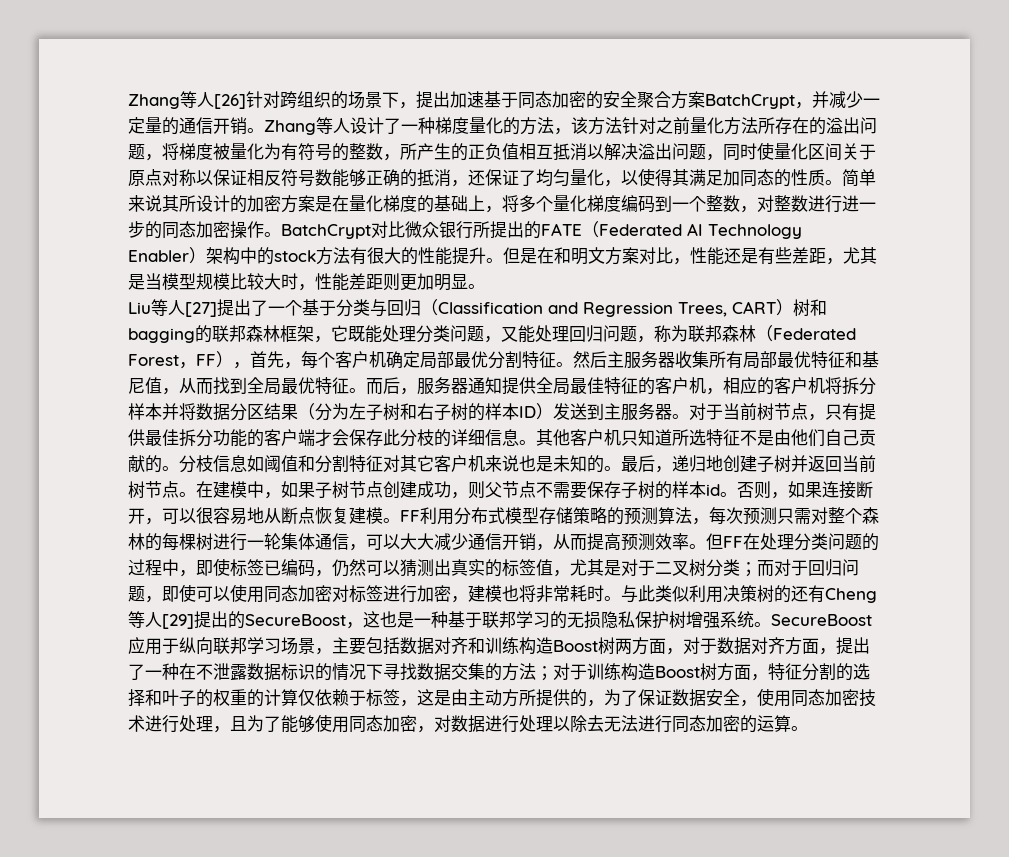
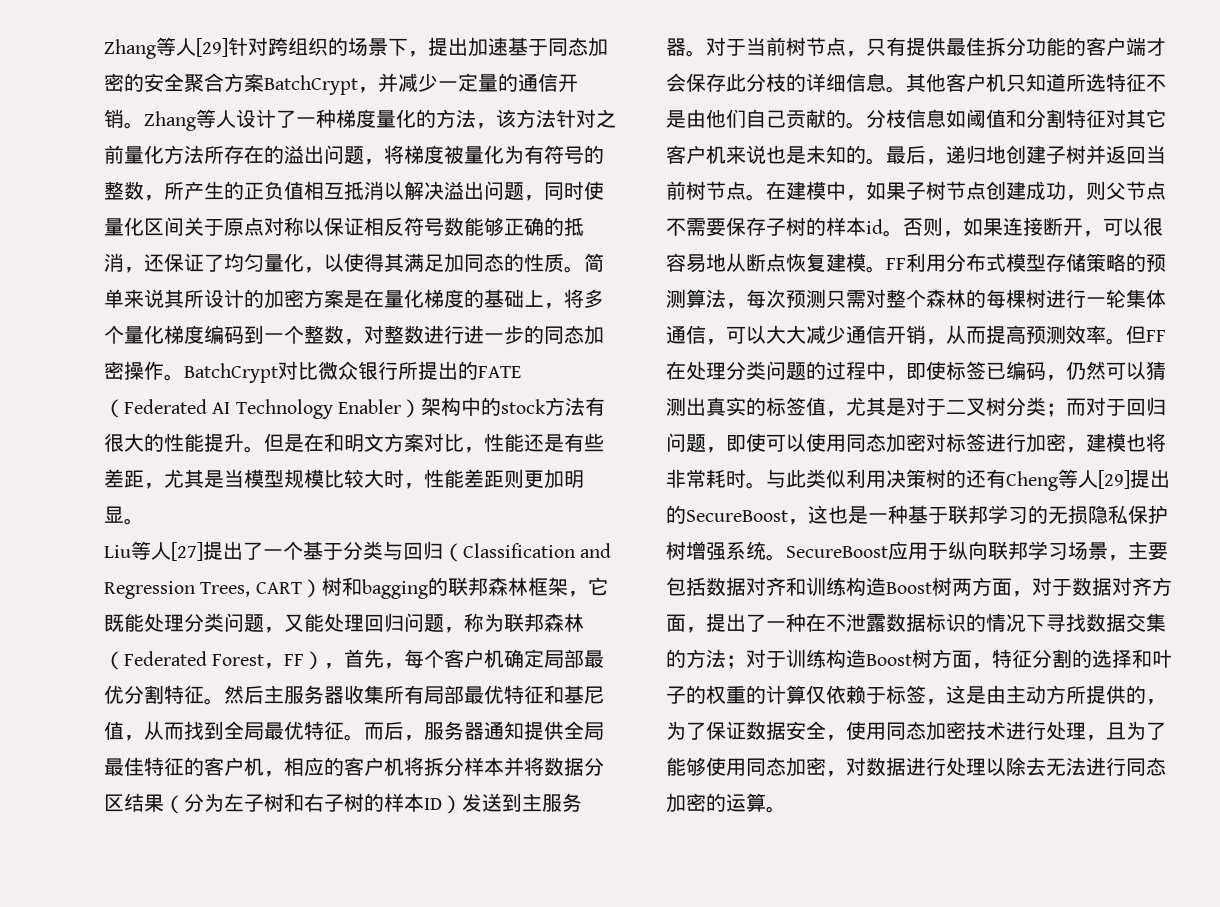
[128,91,246,109] Zhang等人[26] -> [104,37,228,59] Zhang等人[29]

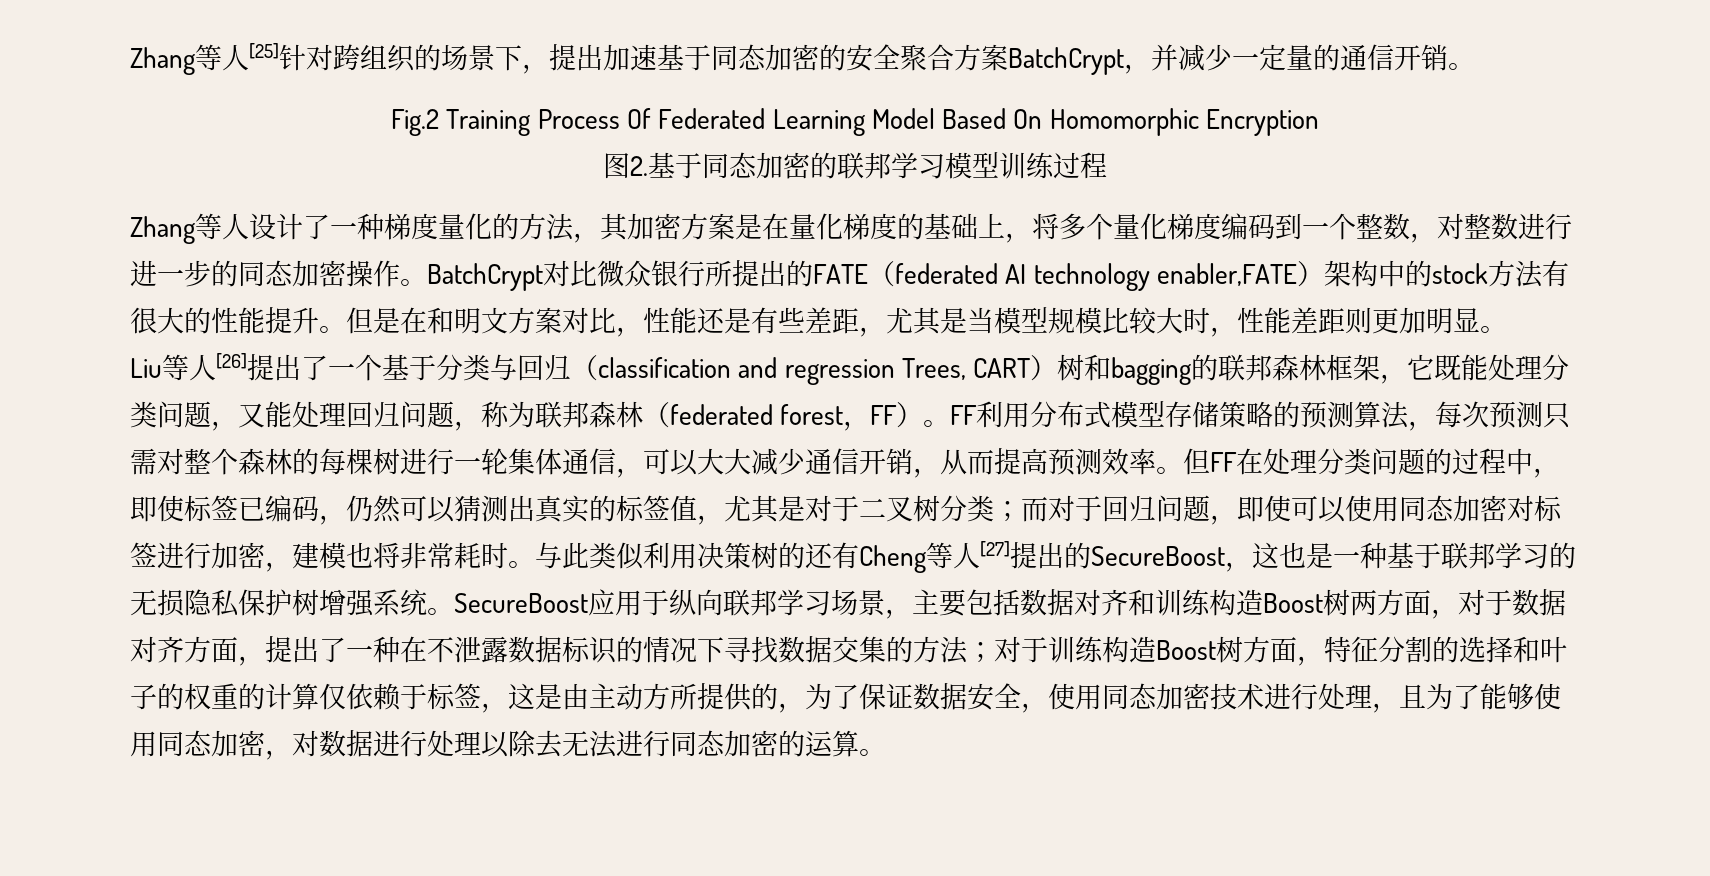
[104,37,228,59] Zhang等人[29] -> [130,43,279,75] Zhang等人[25]
(144, 125) none -> [391,108,1319,136] [603,152,1107,179] // Fig.2 Training Process Of Federated Learning Model Based On Homomorphic Encryption // 图2.基于同态加密的联邦学习模型训练过程 //
[496,109,616,128] [104,145,604,165] [104,181,604,201] [104,217,584,236] [104,253,604,273] [104,289,264,308] 该方法针对之前量化方法所存在的溢出问题，将梯度被量化为有符号的整数，所产生的正负值相互抵消以解决溢出问题，同时使量化区间关于原点对称以保证相反符号数能够正确的抵消，还保证了均匀量化，以使得其满足加同态的性质。简单来说其所设计的 -> [600,213,629,241] 其
[124,399,402,419] Federated AI Technology Enabler -> [894,263,1297,291] federated AI technology enabler,FATE
[171,542,203,561] [27] -> [216,353,247,369] [26]
[463,543,612,558] [104,581,195,599] Classification and Regression -> [598,357,895,385] classification and regression
[124,649,605,670] [104,685,604,705] [104,721,604,741] [104,757,604,777] [104,793,582,814] [666,37,1166,57] [666,73,1166,93] [666,109,1166,129] [666,145,1166,165] [666,181,1166,201] [666,217,1163,237] [666,253,866,273] Federated Forest，FF），首先，每个客户机确定局部最优分割特征。然后主服务器收集所有局部最优特征和基尼值，从而找到全局最优特征。而后，服务器通知提供全局最佳特征的客户机，相应的客户机将拆分样本并将数据分区结果（分为左子树和右子树的样本ID）发送到主服务器。对于当前树节点，只有提供最佳拆分功能的客户端才会保存此分枝的详细信息。其他客户机只知道所选特征不是由他们自己贡献的。分枝信息如阈值和分割特征对其它客户机来说也是未知的。最后，递归地创建子树并返回当前树节点。在建模中，如果子树节点创建成功，则父节点不需要保存子树的样本id。否则，如果连接断开，可以很容易地从断点恢复建模 -> [670,402,924,431] federated forest，FF）
[1098,470,1130,489] [29] -> [980,541,1010,557] [27]

